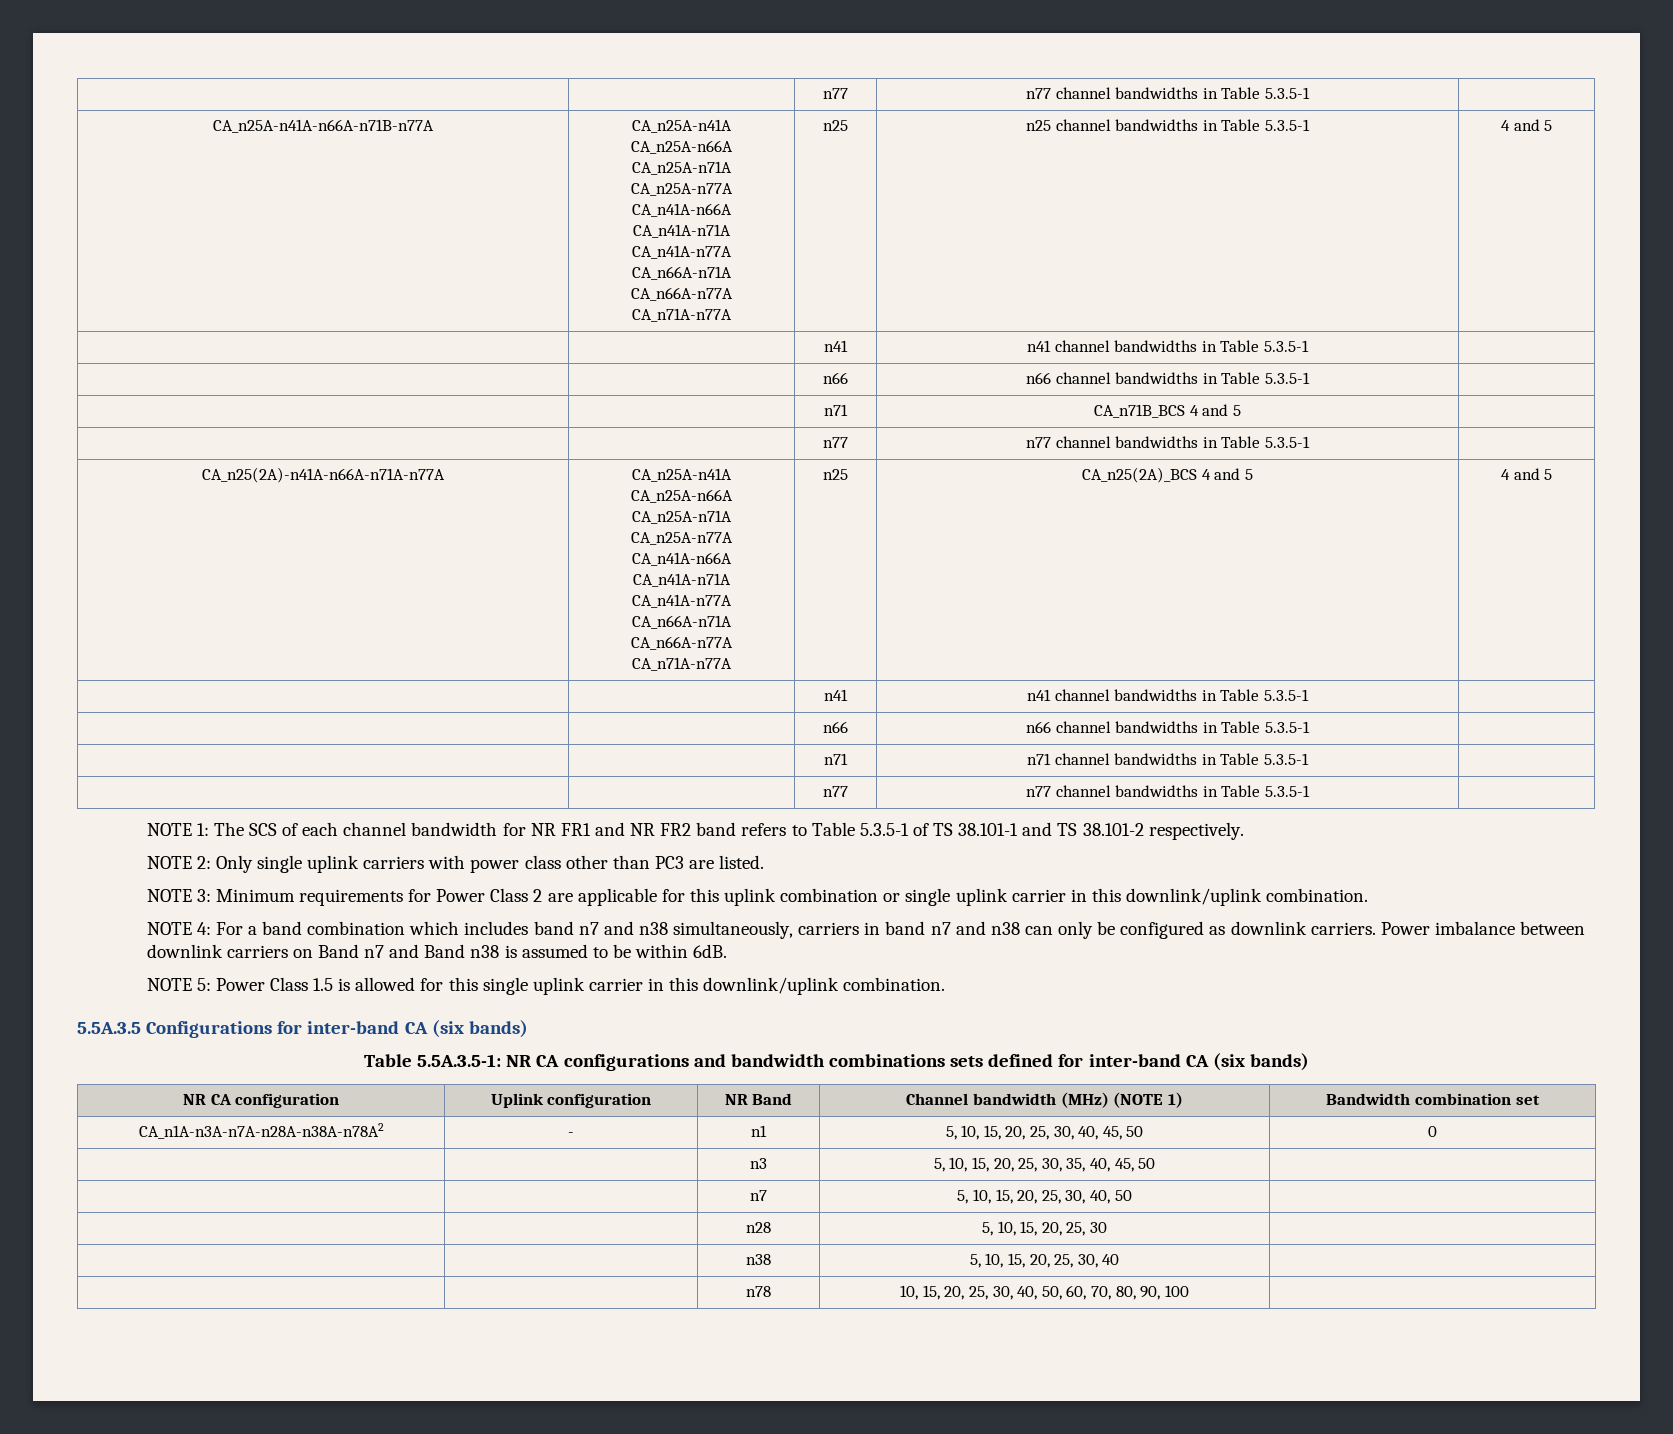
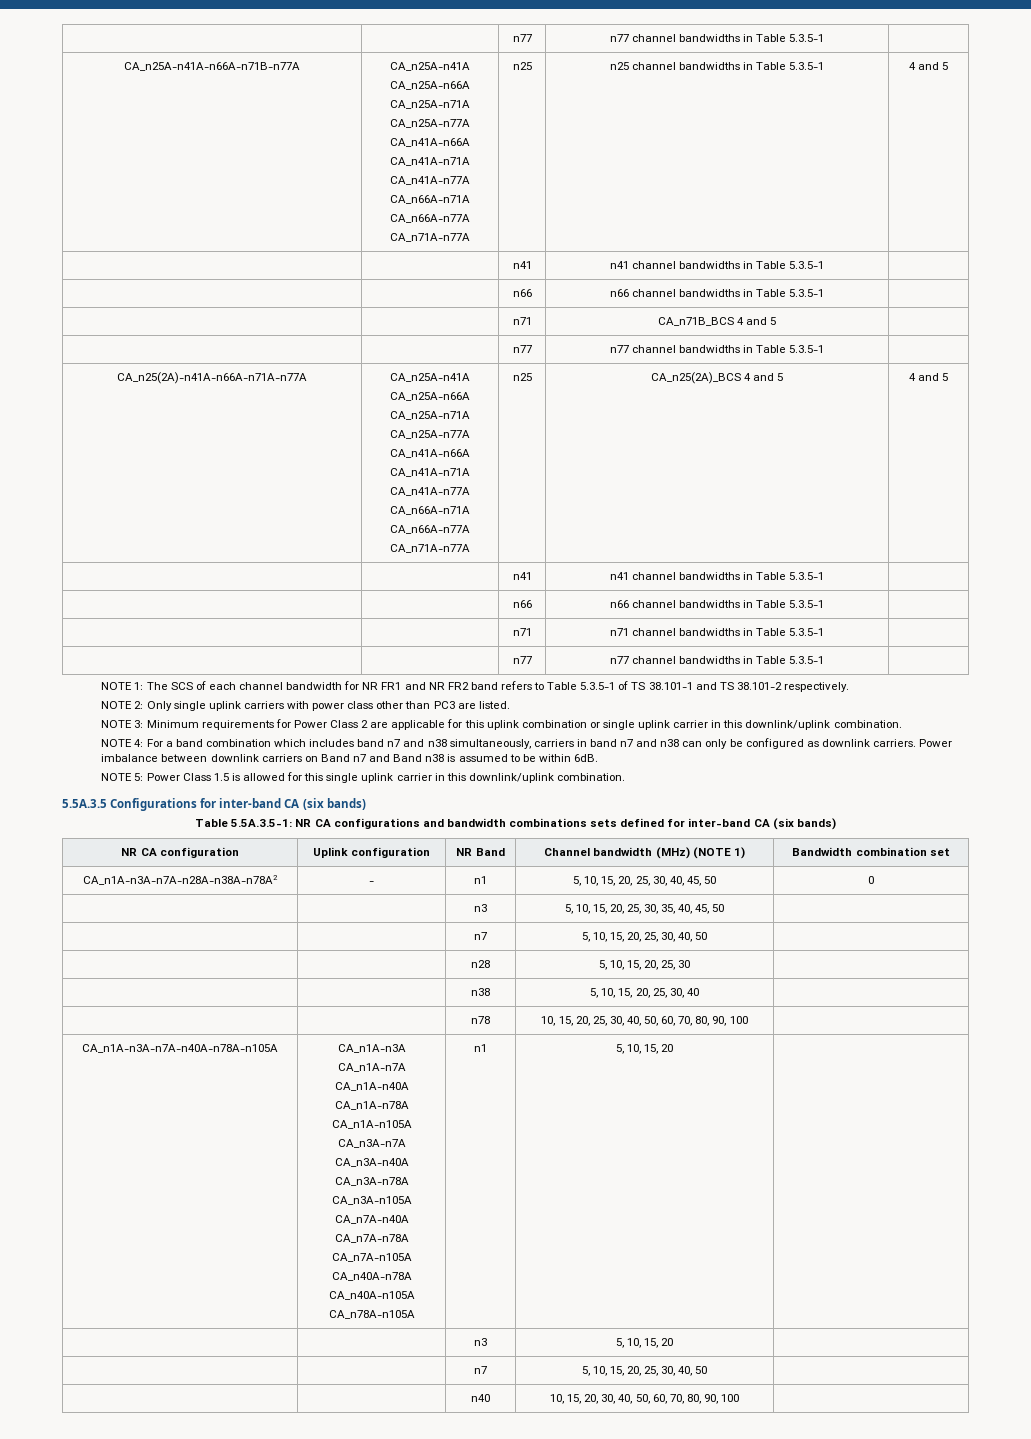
(1189, 1291) none -> [82,1044,278,1053] [337,1044,406,1053] [337,1063,406,1072] [334,1082,409,1091] [334,1101,409,1110] [331,1120,412,1129] [337,1139,406,1148] [334,1158,409,1167] [334,1177,409,1186] [331,1196,412,1205] [334,1215,409,1224] [334,1234,409,1243] [331,1253,412,1262] [331,1272,412,1281] [328,1291,415,1300] [328,1310,415,1319] [474,1044,487,1052] [615,1044,674,1054] [474,1338,487,1346] [615,1338,674,1348] [474,1366,487,1374] [581,1366,708,1376] [471,1394,490,1402] [549,1394,740,1404] // CA_n1A-n3A-n7A-n40A-n78A-n105A | CA_n1A-n3A // CA_n1A-n7A // CA_n1A-n40A // CA_n1A-n78A // CA_n1A-n105A // CA_n3A-n7A // CA_n3A-n40A // CA_n3A-n78A // CA_n3A-n105A // CA_n7A-n40A // CA_n7A-n78A // CA_n7A-n105A // CA_n40A-n78A // CA_n40A-n105A // CA_n78A-n105A | n1 | 5, 10, 15, 20 | // | | n3 | 5, 10, 15, 20 | // | | n7 | 5, 10, 15, 20, 25, 30, 40, 50 | // | | n40 | 10, 15, 20, 30, 40, 50, 60, 70, 80, 90, 100 |

